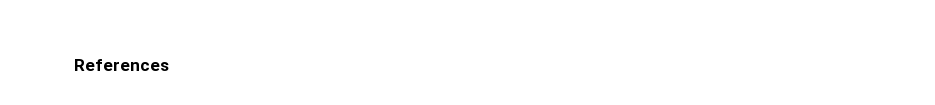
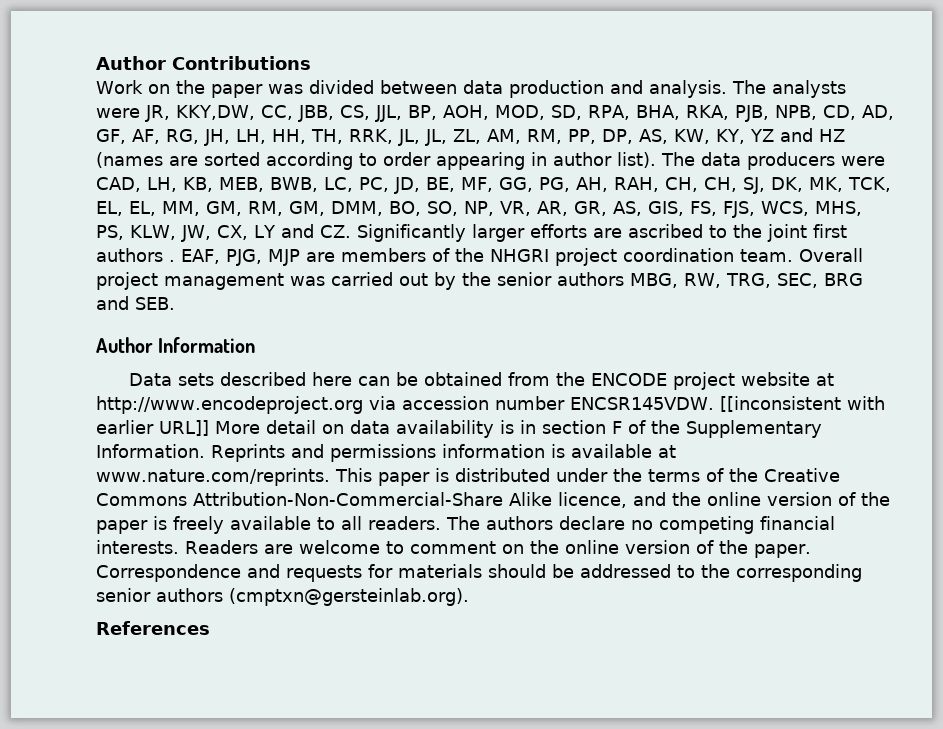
(74, 65) none -> [96,56,311,70] [96,80,846,98] [96,105,894,122] [96,128,845,146] [96,152,885,170] [96,177,891,194] [96,201,862,218] [96,224,847,242] [96,248,863,266] [96,272,863,290] [96,296,175,310] [96,337,256,353] [128,372,834,390] [96,396,885,414] [96,420,822,438] [96,444,676,462] [96,468,840,486] [96,492,890,508] [96,516,835,534] [96,540,811,558] [96,564,862,582] [96,588,469,606] Author Contributions // Work on the paper was divided between data production and analysis. The analysts were JR, KKY,DW, CC, JBB, CS, JJL, BP, AOH, MOD, SD, RPA, BHA, RKA, PJB, NPB, CD, AD, GF, AF, RG, JH, LH, HH, TH, RRK, JL, JL, ZL, AM, RM, PP, DP, AS, KW, KY, YZ and HZ (names are sorted according to order appearing in author list). The data producers were CAD, LH, KB, MEB, BWB, LC, PC, JD, BE, MF, GG, PG, AH, RAH, CH, CH, SJ, DK, MK, TCK, EL, EL, MM, GM, RM, GM, DMM, BO, SO, NP, VR, AR, GR, AS, GIS, FS, FJS, WCS, MHS, PS, KLW, JW, CX, LY and CZ. Significantly larger efforts are ascribed to the joint first authors . EAF, PJG, MJP are members of the NHGRI project coordination team. Overall project management was carried out by the senior authors MBG, RW, TRG, SEC, BRG and SEB. // Author Information // Data sets described here can be obtained from the ENCODE project website at http://www.encodeproject.org via accession number ENCSR145VDW. [[inconsistent with earlier URL]] More detail on data availability is in section F of the Supplementary Information. Reprints and permissions information is available at www.nature.com/reprints. This paper is distributed under the terms of the Creative Commons Attribution-Non-Commercial-Share Alike licence, and the online version of the paper is freely available to all readers. The authors declare no competing financial interests. Readers are welcome to comment on the online version of the paper. Correspondence and requests for materials should be addressed to the corresponding senior authors (cmptxn@gersteinlab.org). //

